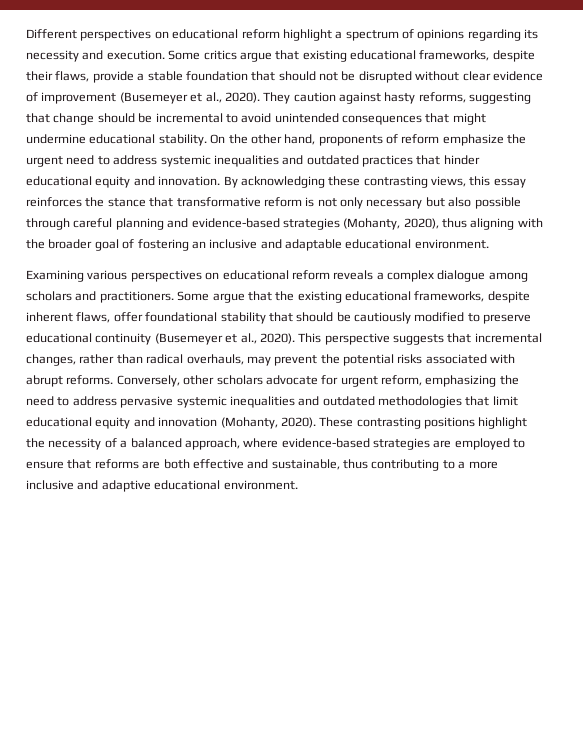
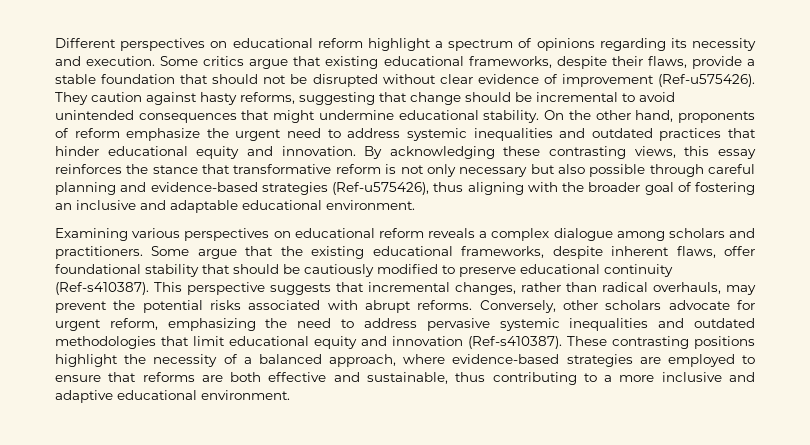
[119,92,260,104] (Busemeyer et al., 2020). -> [658,74,755,87] (Ref-u575426).
[343,218,439,230] (Mohanty, 2020), -> [332,182,429,195] (Ref-u575426),
[154,333,295,345] (Busemeyer et al., 2020). -> [55,282,149,295] (Ref-s410387).
[220,417,316,429] (Mohanty, 2020). -> [468,336,562,349] (Ref-s410387).

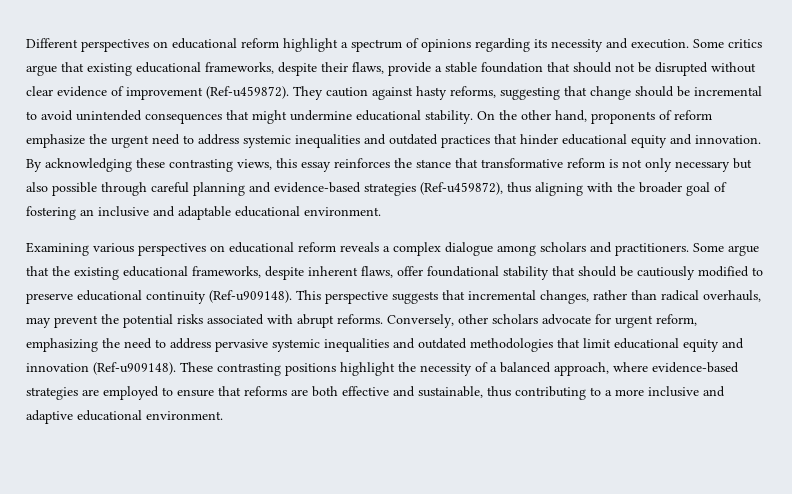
[658,74,755,87] (Ref-u575426). -> [206,86,289,99] (Ref-u459872).
[332,182,429,195] (Ref-u575426), -> [420,182,503,195] (Ref-u459872),
[55,282,149,295] (Ref-s410387). -> [209,290,292,303] (Ref-u909148).
[468,336,562,349] (Ref-s410387). -> [93,362,176,375] (Ref-u909148).

